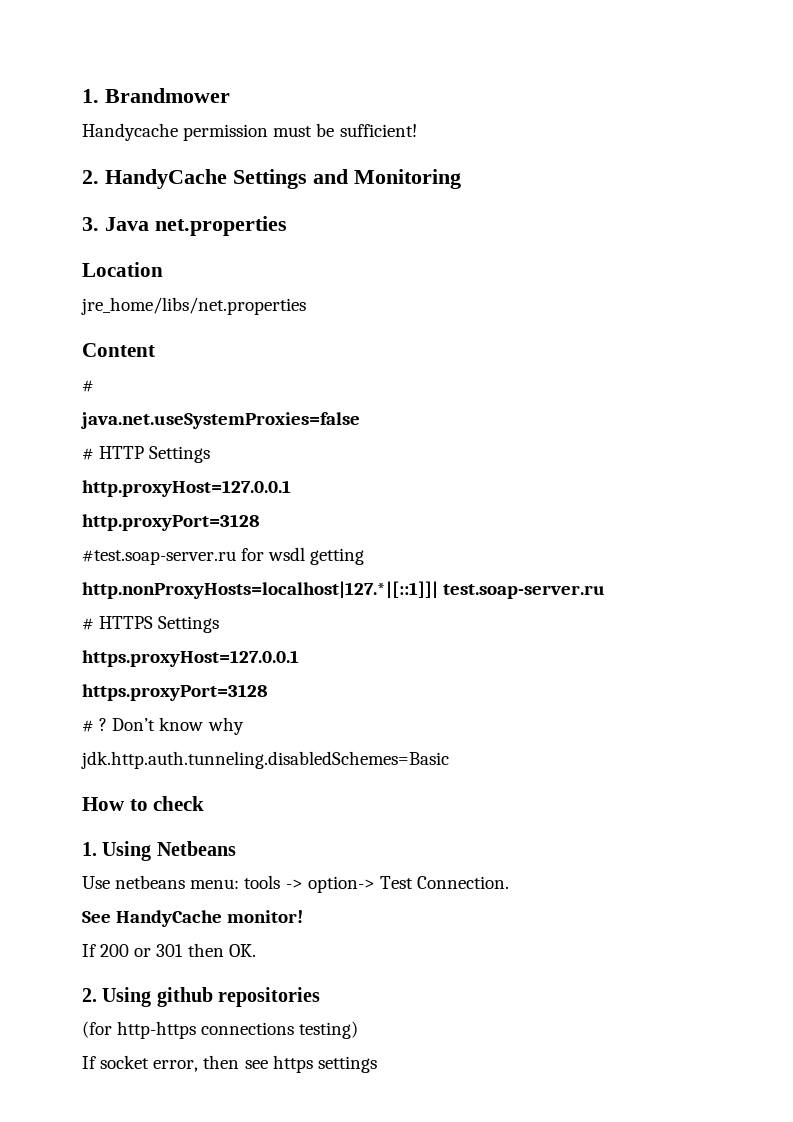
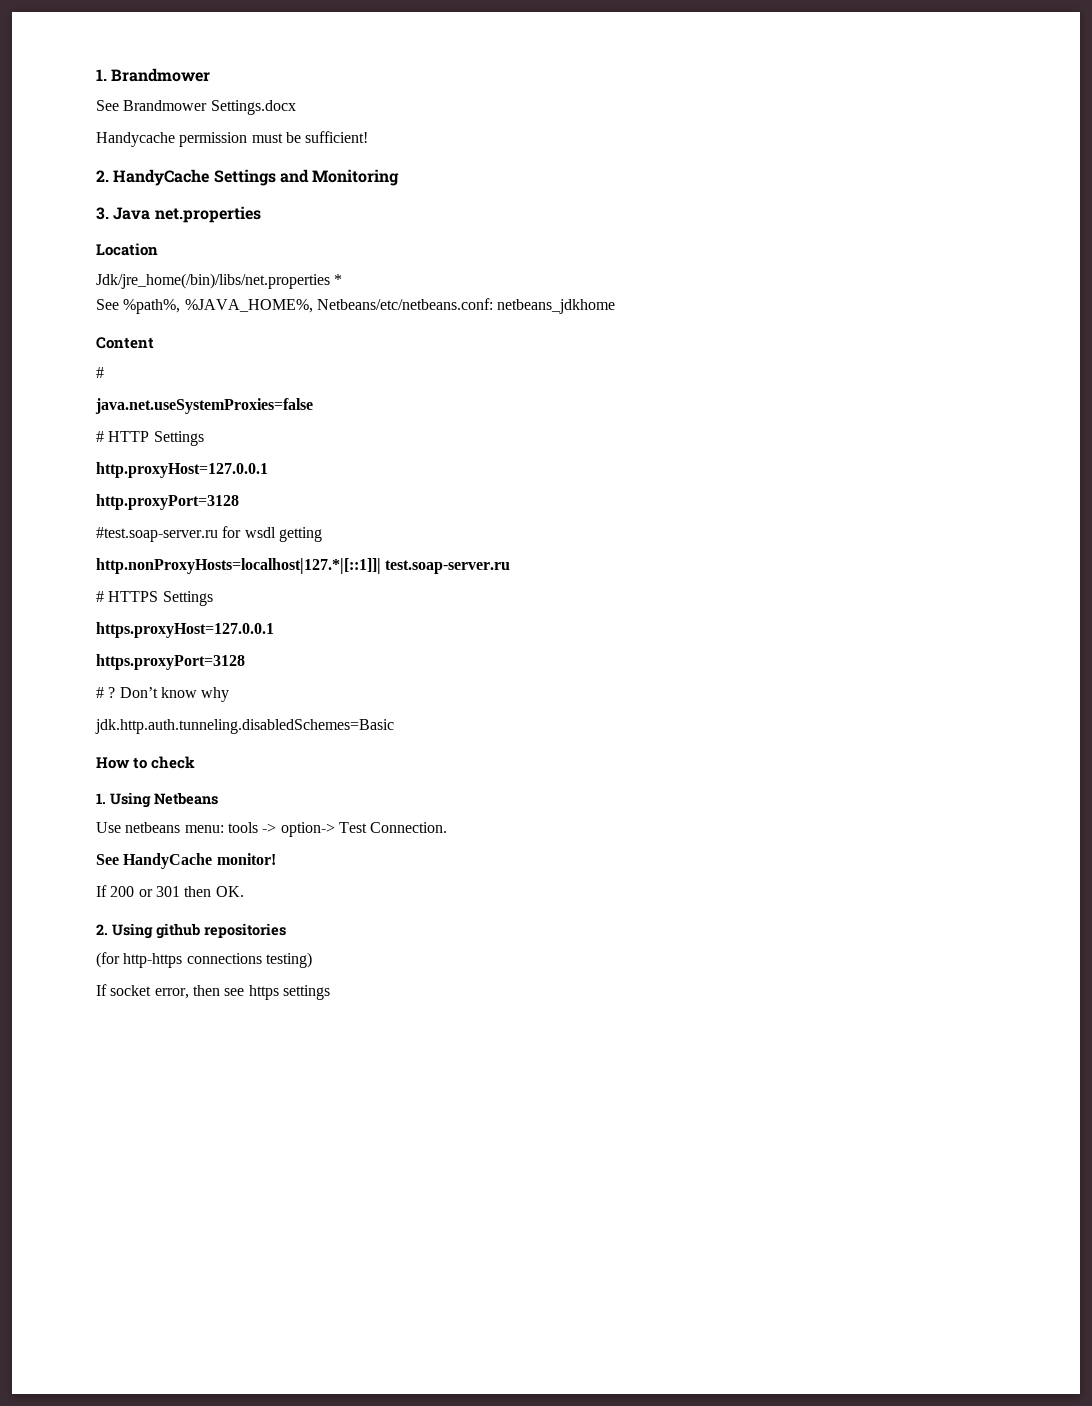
(230, 95) none -> [96,100,296,115] // See Brandmower Settings.docx
[81,297,306,315] jre_home/libs/net.properties -> [96,273,343,289] [96,298,616,314] Jdk/jre_home(/bin)/libs/net.properties * // See %path%, %JAVA_HOME%, Netbeans/etc/netbeans.conf: netbeans_jdkhome

